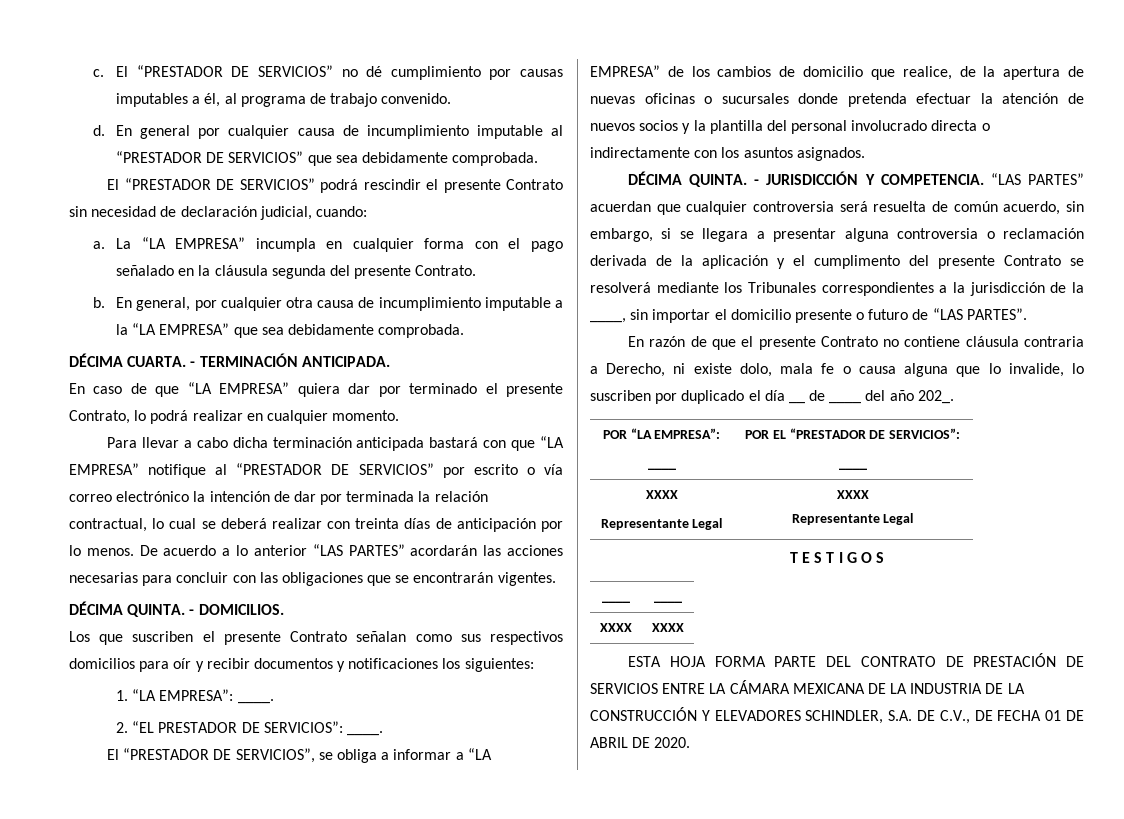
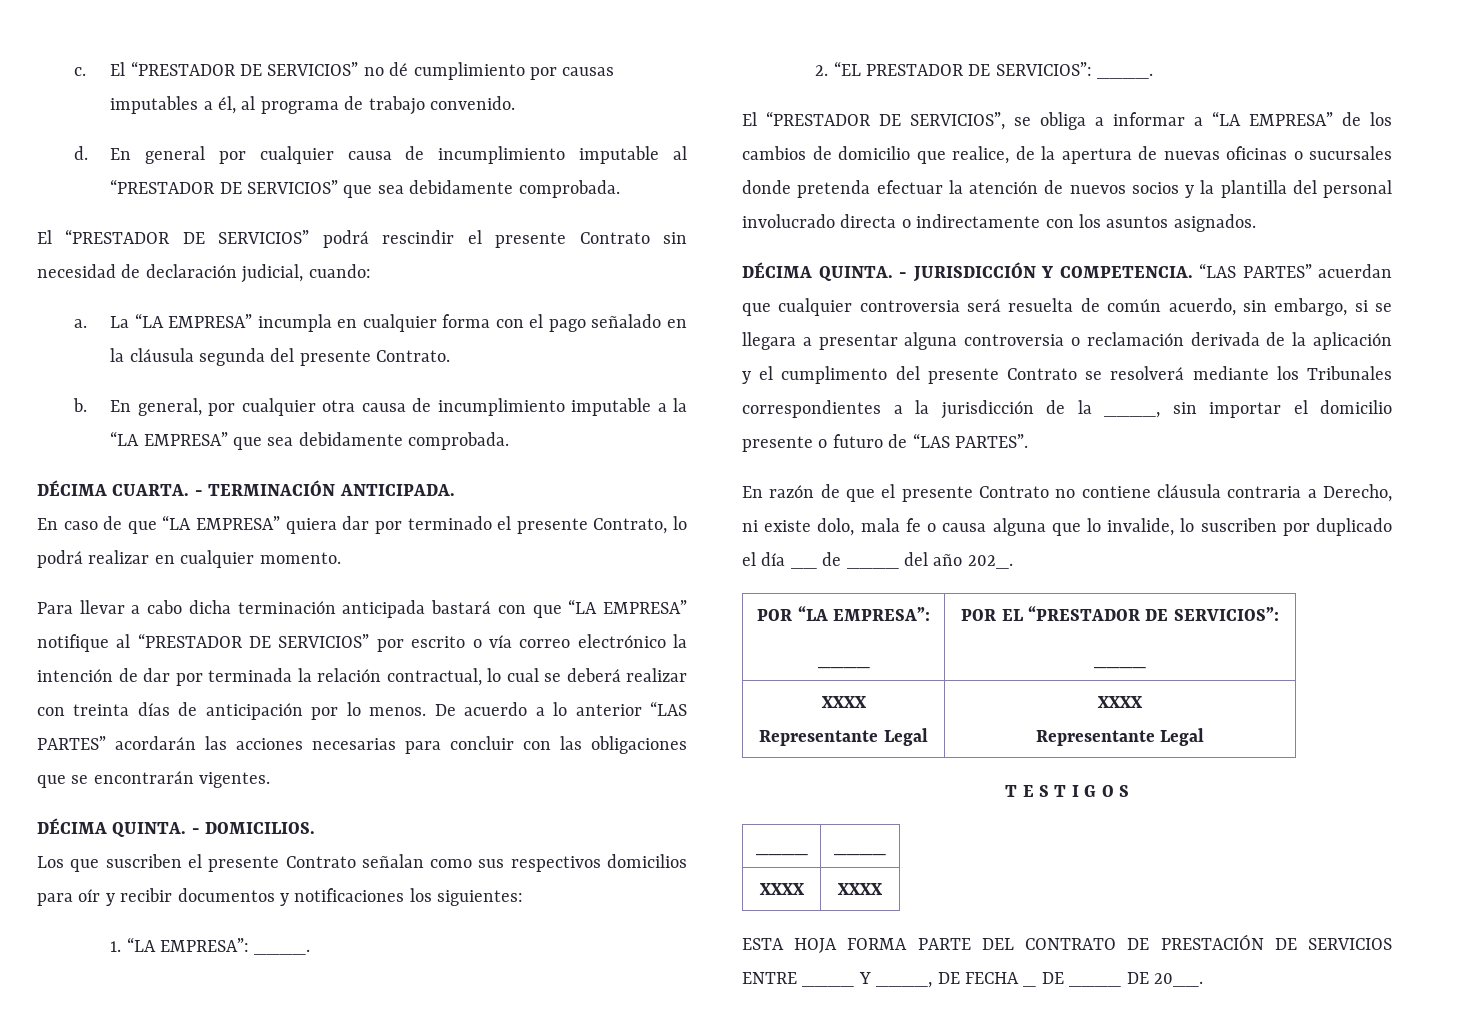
[709,680,1025,694] [590,707,1084,724] [590,737,691,748] LA CÁMARA MEXICANA DE LA INDUSTRIA DE LA CONSTRUCCIÓN Y ELEVADORES SCHINDLER, S.A. DE C.V., DE FECHA 01 DE ABRIL DE 2020. -> [802,984,855,987] [858,972,1019,988] [1023,984,1037,987] [1041,972,1064,984] [1069,984,1122,987] [1126,972,1203,987] ____ Y ____, DE FECHA _ DE ____ DE 20__.

